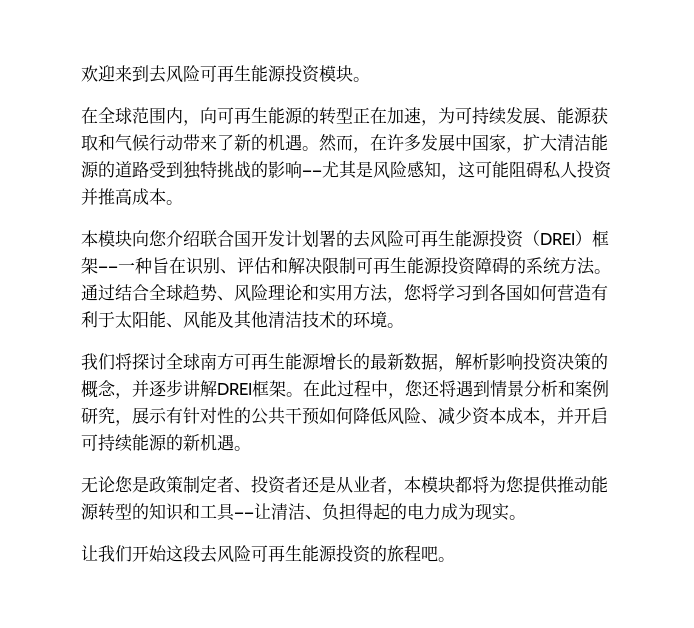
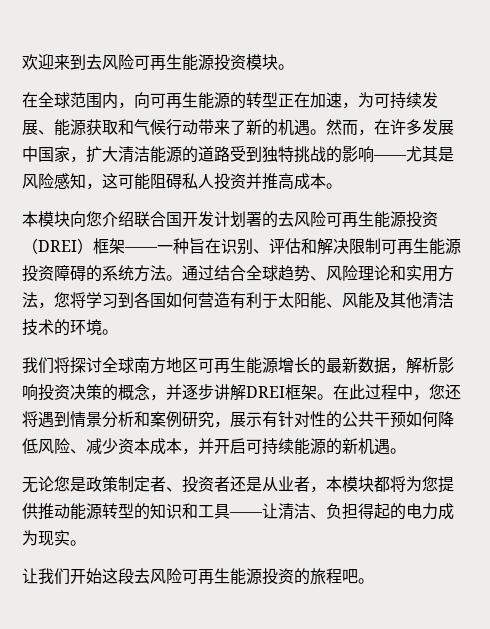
(234, 361) none -> [166,357,198,373] 地区

